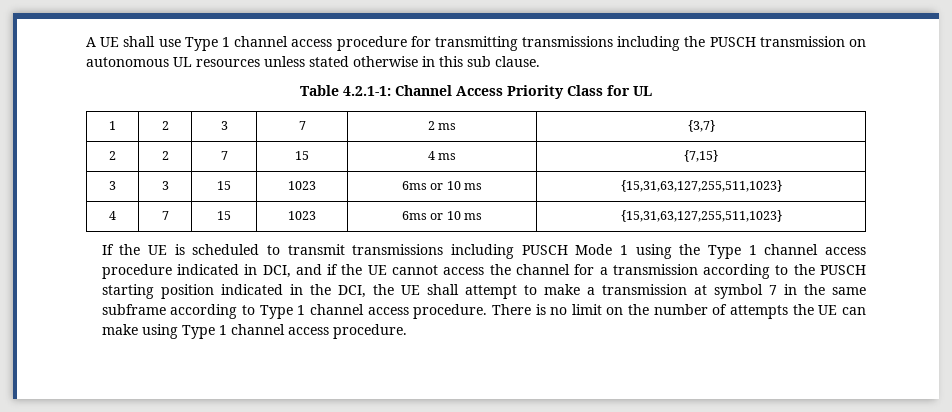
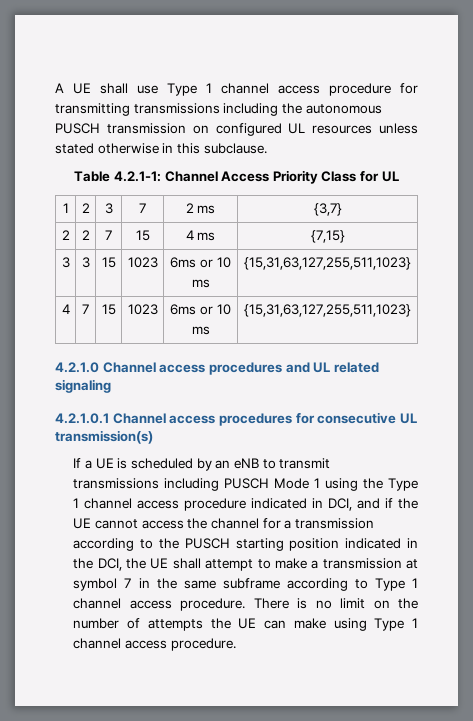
(706, 41) none -> [305,104,382,114] autonomous
[86,57,169,67] autonomous -> [215,123,282,136] configured
[467,56,540,67] sub clause. -> [203,143,267,154] subclause.
(782, 216) none -> [55,362,379,375] [55,379,111,393] [55,412,417,426] [55,430,153,444] // 4.2.1.0 Channel access procedures and UL related signaling // 4.2.1.0.1 Channel access procedures for consecutive UL transmission(s)
[119,244,141,255] the -> [85,460,93,469] a
(260, 249) none -> [196,458,259,471] by an eNB

